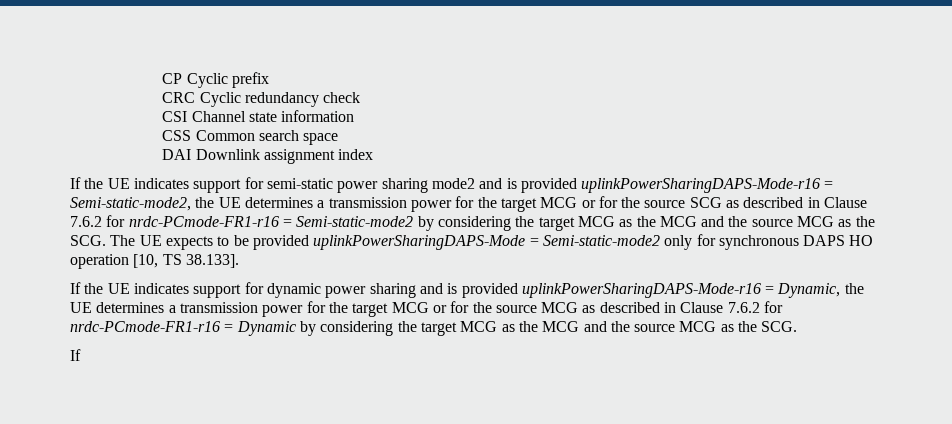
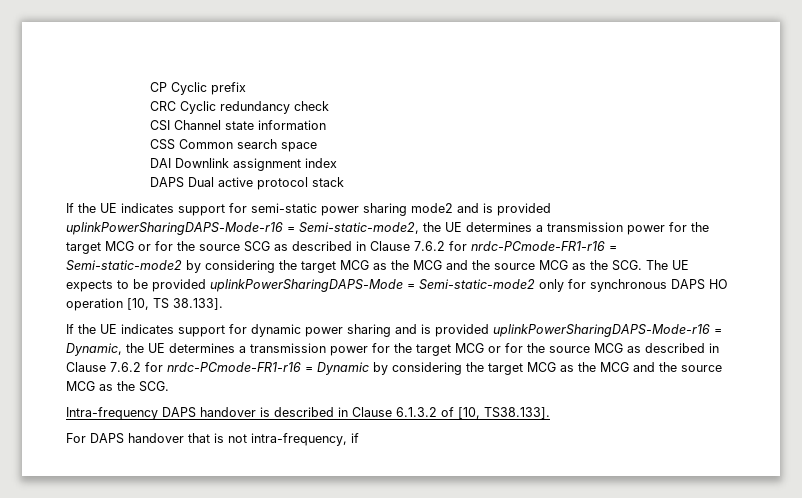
(374, 154) none -> [149,177,344,190] // DAPS Dual active protocol stack
[70,349,81,361] If -> [66,407,550,420] [66,433,359,446] Intra-frequency DAPS handover is described in Clause 6.1.3.2 of [10, TS38.133]. // For DAPS handover that is not intra-frequency, if

